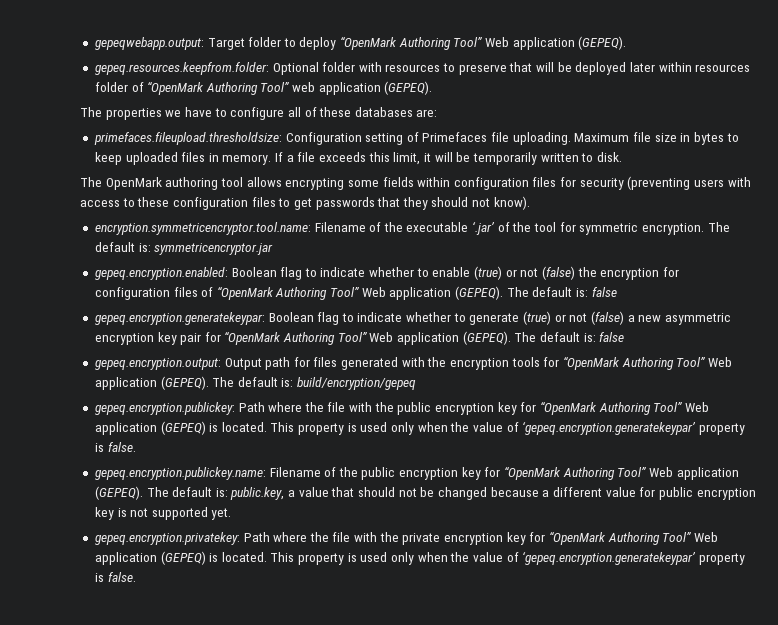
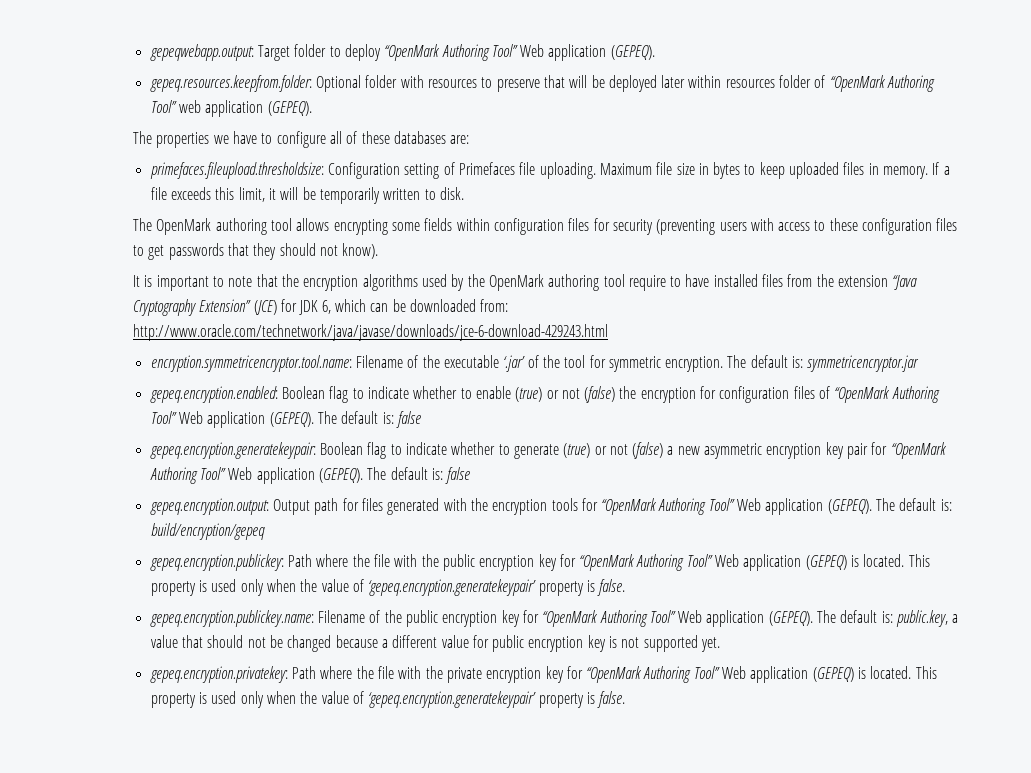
(530, 203) none -> [133,274,918,291] [133,299,509,316] [133,324,609,341] // It is important to note that the encryption algorithms used by the OpenMark authoring tool require to have installed files from the extension “Java Cryptography Extension” (JCE) for JDK 6, which can be downloaded from: http://www.oracle.com/technetwork/java/javase/downloads/jce-6-download-429243.html
[94,312,265,325] gepeq.encryption.generatekeypar: -> [149,442,316,459] gepeq.encryption.generatekeypair:
[522,421,697,435] ‘gepeq.encryption.generatekeypar’ -> [368,579,537,596] ‘gepeq.encryption.generatekeypair’
[522,551,697,565] ‘gepeq.encryption.generatekeypar’ -> [368,691,537,708] ‘gepeq.encryption.generatekeypair’

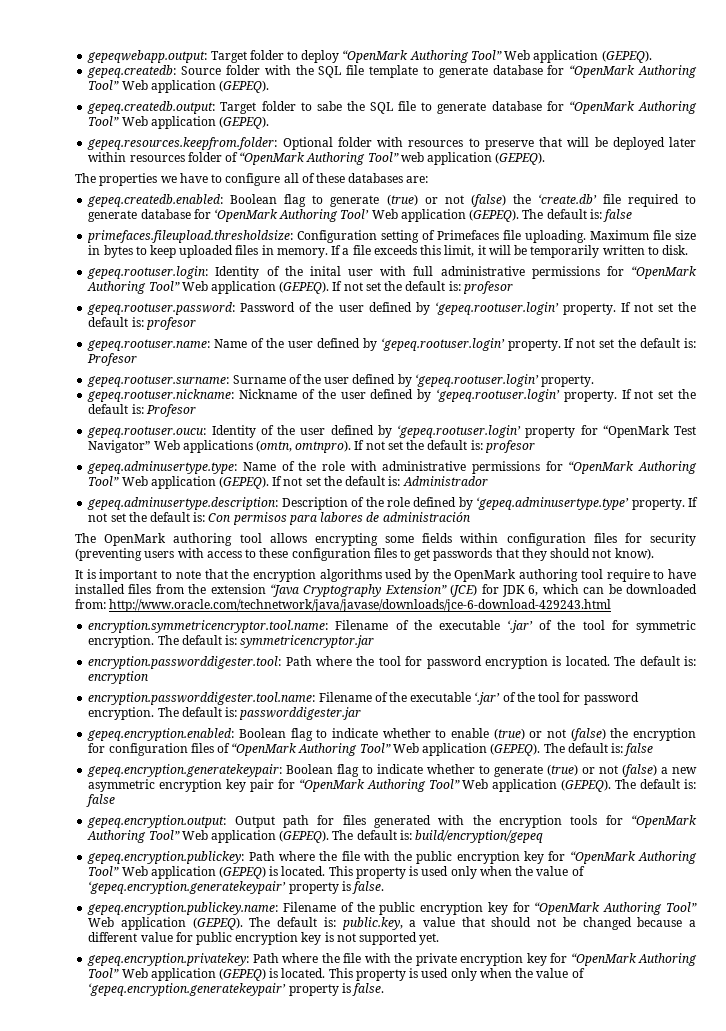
(655, 52) none -> [87,65,697,78] [88,80,269,93] [87,101,697,114] [88,116,269,129] // gepeq.createdb: Source folder with the SQL file template to generate database for “OpenMark Authoring Tool” Web application (GEPEQ). // gepeq.createdb.output: Target folder to sabe the SQL file to generate database for “OpenMark Authoring Tool” Web application (GEPEQ).
(470, 139) none -> [87,194,697,207] [88,209,633,222] // gepeq.createdb.enabled: Boolean flag to generate (true) or not (false) the ‘create.db’ file required to generate database for ‘OpenMark Authoring Tool’ Web application (GEPEQ). The default is: false
(464, 193) none -> [87,266,698,279] [87,281,513,294] [87,302,696,315] [88,317,196,330] [87,338,697,351] [87,353,138,366] [87,374,595,387] [87,389,696,402] [88,404,196,417] [87,425,697,438] [88,440,535,453] [87,461,697,474] [88,476,488,489] [87,497,699,510] [88,512,470,525] // gepeq.rootuser.login: Identity of the inital user with full administrative permissions for “OpenMark Authoring Tool” Web application (GEPEQ). If not set the default is: profesor // gepeq.rootuser.password: Password of the user defined by ‘gepeq.rootuser.login’ property. If not set the default is: profesor // gepeq.rootuser.name: Name of the user defined by ‘gepeq.rootuser.login’ property. If not set the default is: Profesor // gepeq.rootuser.surname: Surname of the user defined by ‘gepeq.rootuser.login’ property. // gepeq.rootuser.nickname: Nickname of the user defined by ‘gepeq.rootuser.login’ property. If not set the default is: Profesor // gepeq.rootuser.oucu: Identity of the user defined by ‘gepeq.rootuser.login’ property for “OpenMark Test Navigator” Web applications (omtn, omtnpro). If not set the default is: profesor // gepeq.adminusertype.type: Name of the role with administrative permissions for “OpenMark Authoring Tool” Web application (GEPEQ). If not set the default is: Administrador // gepeq.adminusertype.description: Description of the role defined by ‘gepeq.adminusertype.type’ property. If not set the default is: Con permisos para labores de administración
(920, 363) none -> [88,656,696,669] [88,671,149,684] [88,692,639,705] [88,707,362,720] // encryption.passworddigester.tool: Path where the tool for password encryption is located. The default is: encryption // encryption.passworddigester.tool.name: Filename of the executable ‘.jar’ of the tool for password encryption. The default is: passworddigester.jar

